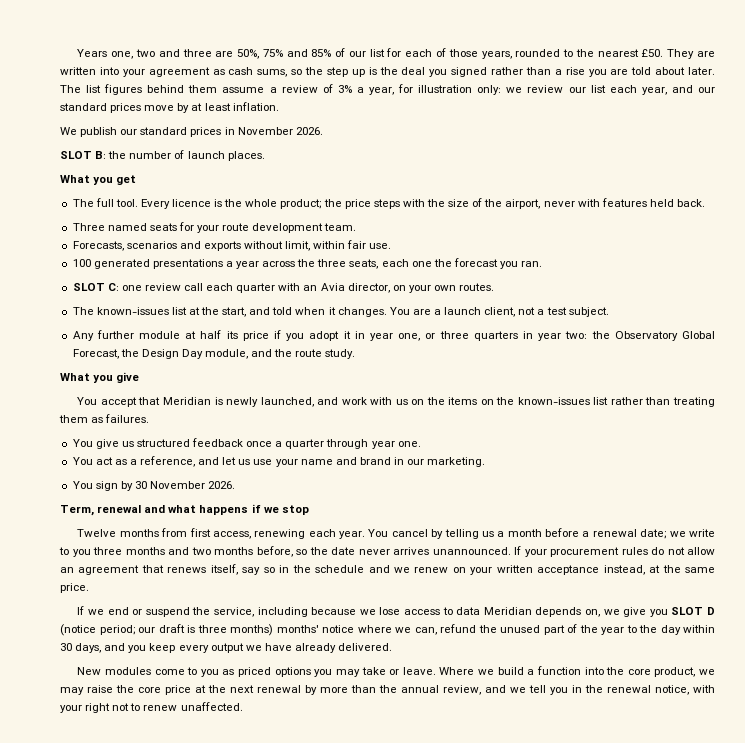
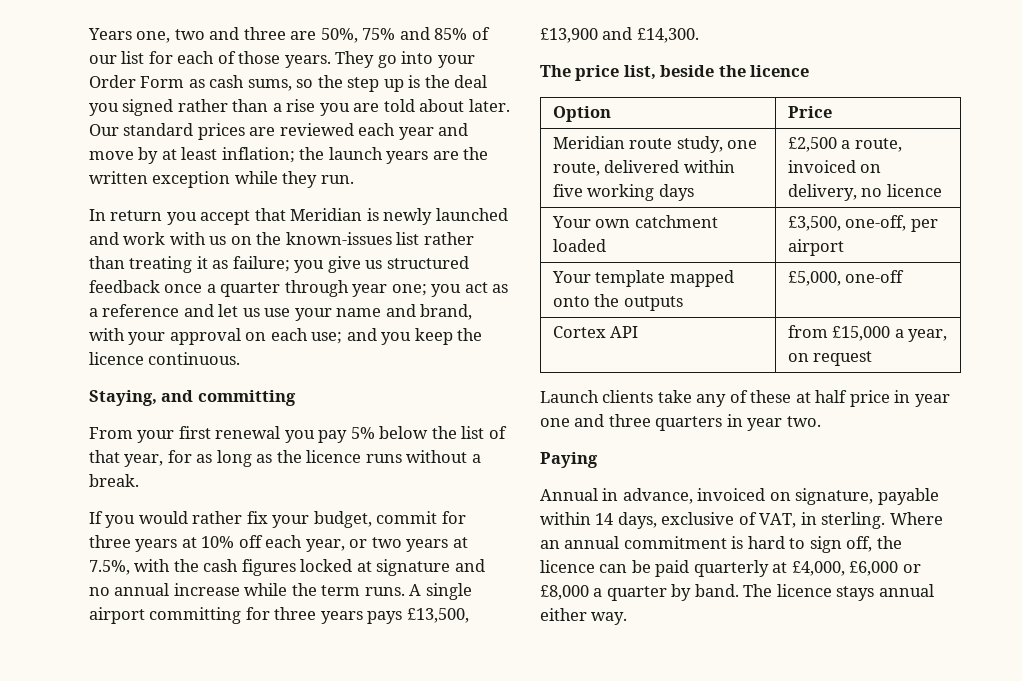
[481,49,716,59] [60,67,210,77] years, rounded to the nearest £50. They are written into your agreement -> [284,51,475,68] [89,75,185,88] years. They go into your Order Form
[60,84,715,95] [60,102,279,113] [60,127,323,137] [60,150,265,161] [60,175,137,185] [72,198,705,209] [72,222,357,233] [72,240,392,251] [72,258,543,269] [72,283,495,293] [72,307,609,317] [72,330,715,341] [72,349,356,359] [60,372,140,383] [77,397,98,405] The list figures behind them assume a review of 3% a year, for illustration only: we review our list each year, and our standard prices move by at least inflation. // We publish our standard prices in November 2026. // SLOT B: the number of launch places. // What you get // The full tool. Every licence is the whole product; the price steps with the size of the airport, never with features held back. // Three named seats for your route development team. // Forecasts, scenarios and exports without limit, within fair use. // 100 generated presentations a year across the three seats, each one the forecast you ran. // SLOT C: one review call each quarter with an Avia director, on your own routes. // The known-issues list at the start, and told when it changes. You are a launch client, not a test subject. // Any further module at half its price if you adopt it in year one, or three quarters in year two: the Observatory Global Forecast, the Design Day module, and the route study. // What you give // You -> [89,123,469,140] [89,147,489,164] [89,171,354,188] [89,209,197,225] Our standard prices are reviewed each year and move by at least inflation; the launch years are the written exception while they run. // In return you
[260,397,314,407] launched, -> [435,208,508,221] launched
[448,397,515,405] items on the -> (282, 238) none
[59,414,150,423] [72,439,93,447] them as failures. // You -> [196,256,325,273] it as failure; you
[397,441,421,447] [72,457,93,465] one. // You -> [391,284,462,297] one; you
[140,456,196,467] reference, -> [102,304,180,317] reference
[359,457,486,467] [72,481,236,491] [60,504,309,516] [77,528,715,539] [59,546,715,557] [60,564,715,575] [60,583,89,593] [77,606,715,617] [60,624,715,636] [60,643,393,653] [77,666,715,677] [60,685,715,695] [60,702,243,713] brand in our marketing. // You sign by 30 November 2026. // Term, renewal and what happens if we stop // Twelve months from first access, renewing each year. You cancel by telling us a month before a renewal date; we write to you three months and two months before, so the date never arrives unannounced. If your procurement rules do not allow an agreement that renews itself, say so in the schedule and we renew on your written acceptance instead, at the same price. // If we end or suspend the service, including because we lose access to data Meridian depends on, we give you SLOT D (notice period; our draft is three months) months' notice where we can, refund the unused part of the year to the day within 30 days, and you keep every output we have already delivered. // New modules come to you as priced options you may take or leave. Where we build a function into the core product, we may raise the core price at the next renewal by more than the annual review, and we tell you in the renewal notice, with your right not to renew unaffected. -> [420,304,473,320] [89,328,483,345] [89,352,241,365] [89,390,296,406] [89,426,507,443] [89,450,481,467] [89,474,139,487] [89,511,466,528] [89,535,468,552] [89,559,485,576] [89,583,472,600] [89,607,469,624] [540,27,699,43] [540,65,810,81] [553,106,612,122] [788,106,833,118] [553,136,758,153] [553,160,735,176] [553,184,694,201] [788,137,902,152] [788,160,882,173] [788,184,942,201] [552,215,718,228] [553,239,607,252] [788,215,938,232] [788,239,845,256] [552,270,734,287] [553,294,683,311] [788,270,905,286] [553,326,639,338] [788,325,948,342] [788,351,873,366] [540,390,950,407] [540,414,821,431] [540,452,598,468] [540,488,939,505] [540,512,943,529] [540,536,902,553] [540,560,921,577] [540,584,934,601] [540,608,628,625] brand, with your approval on each use; and you keep the licence continuous. // Staying, and committing // From your first renewal you pay 5% below the list of that year, for as long as the licence runs without a break. // If you would rather fix your budget, commit for three years at 10% off each year, or two years at 7.5%, with the cash figures locked at signature and no annual increase while the term runs. A single airport committing for three years pays £13,500, £13,900 and £14,300. // The price list, beside the licence // Option | Price // Meridian route study, one route, delivered within five working days | £2,500 a route, invoiced on delivery, no licence // Your own catchment loaded | £3,500, one-off, per airport // Your template mapped onto the outputs | £5,000, one-off // Cortex API | from £15,000 a year, on request // Launch clients take any of these at half price in year one and three quarters in year two. // Paying // Annual in advance, invoiced on signature, payable within 14 days, exclusive of VAT, in sterling. Where an annual commitment is hard to sign off, the licence can be paid quarterly at £4,000, £6,000 or £8,000 a quarter by band. The licence stays annual either way.

